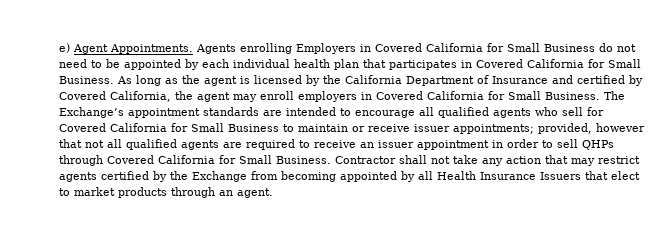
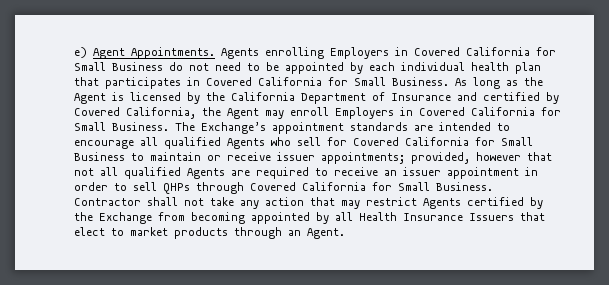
[203,76,237,86] agent -> [73,93,106,104] Agent
[196,92,230,102] agent -> [226,108,259,119] Agent
[297,91,357,102] employers -> [334,107,394,119] Employers
[492,108,531,118] agents -> [226,138,265,149] Agents
[180,140,219,150] agents -> [186,168,225,179] Agents
[58,172,97,182] agents -> [422,198,461,209] Agents
[236,188,273,198] agent. -> [306,228,345,239] Agent.

